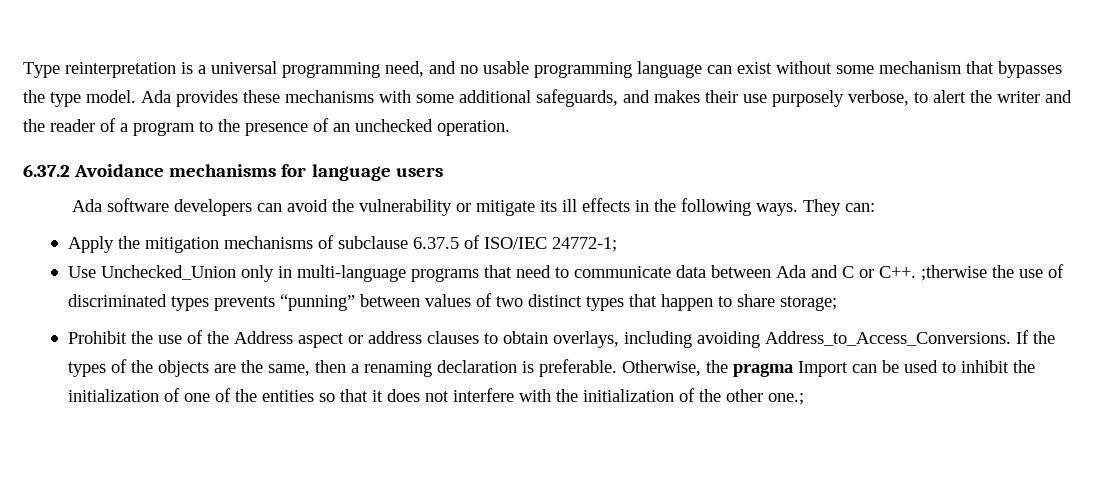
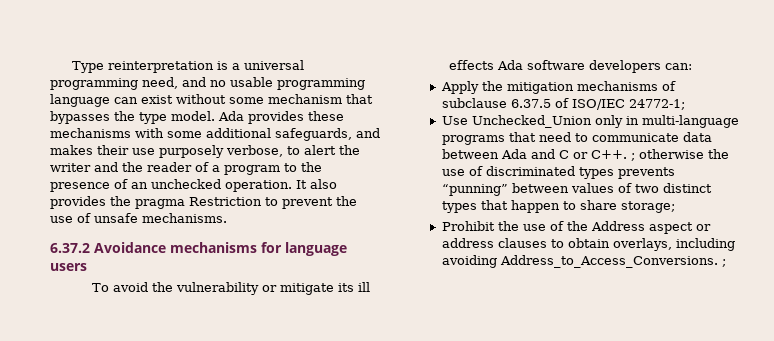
(510, 128) none -> [296,179,337,189] [50,196,357,209] [50,213,227,223] It also provides the pragma Restriction to prevent the use of unsafe mechanisms.
[71,198,282,216] Ada software developers can -> [91,283,109,292] To
[634,198,841,216] in the following ways. They -> [496,60,661,73] Ada software developers
[920,265,987,281] ;therwise -> [630,149,704,161] ; otherwise
[1015,330,1055,344] [67,359,1035,377] [67,388,804,405] If the types of the objects are the same, then a renaming declaration is preferable. Otherwise, the pragma Import can be used to inhibit the initialization of one of the entities so that it does not interfere with the initialization of the other one.; -> [721,259,726,267] ;

